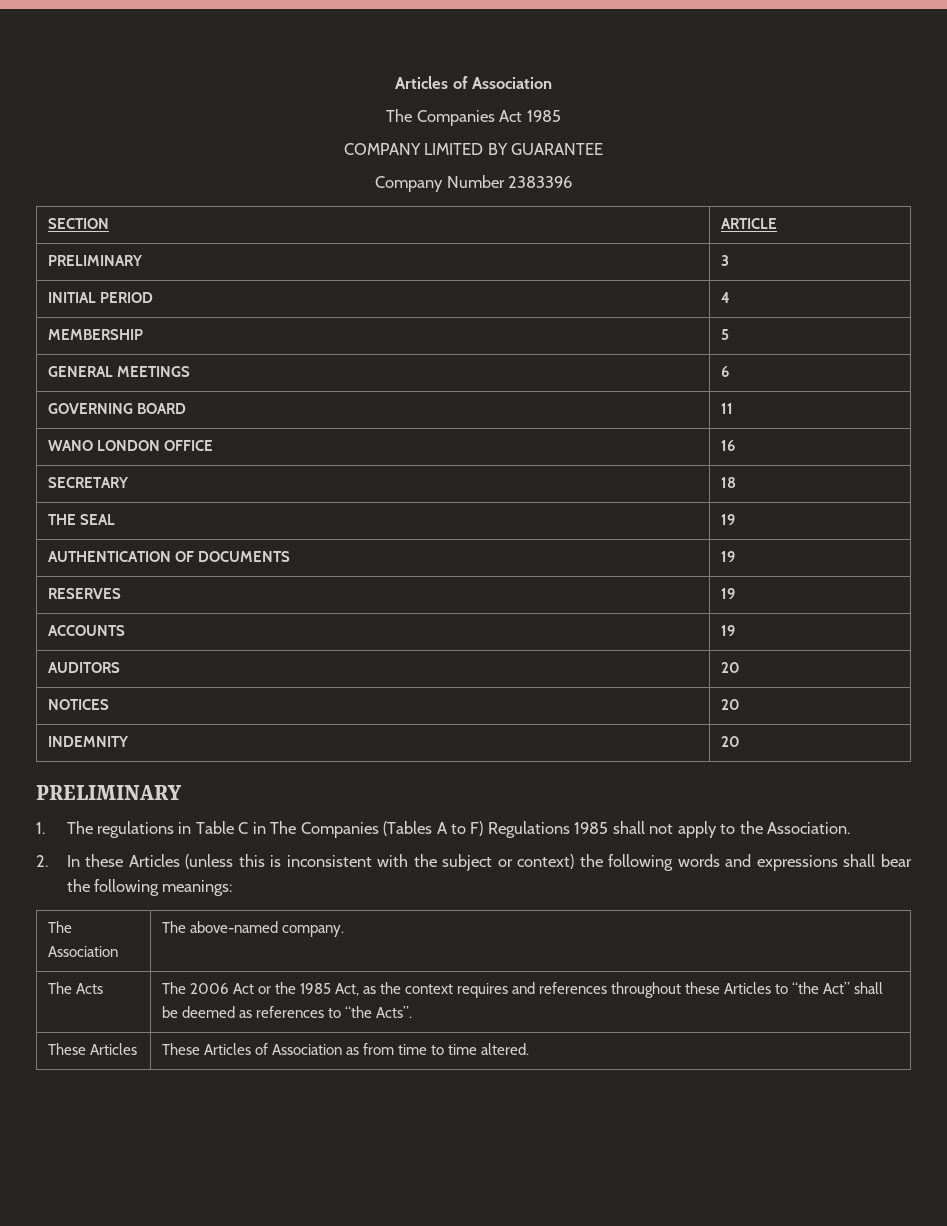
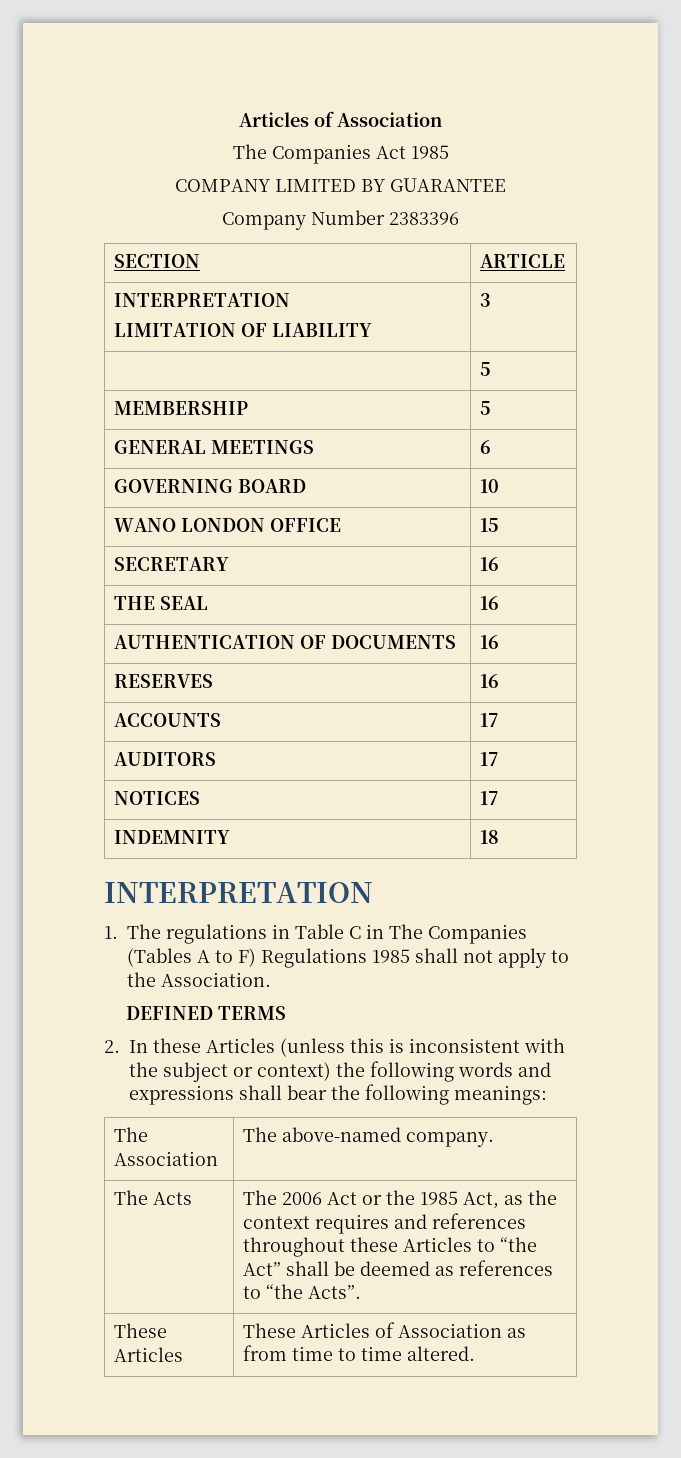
[47,255,143,266] [720,255,729,266] [47,292,153,303] [720,292,730,303] PRELIMINARY | 3 // INITIAL PERIOD | 4 -> [113,293,290,307] [113,323,372,337] [479,293,491,307] [479,362,491,376] INTERPRETATION // LIMITATION OF LIABILITY | 3 // | 5
[720,403,733,414] 11 -> [479,479,499,493] 10
[720,440,735,451] 16 -> [479,518,499,532] 15
[720,477,736,488] 18 -> [479,557,499,571] 16
[720,514,735,525] 19 -> [479,596,499,610] 16
[720,551,735,562] 19 -> [479,635,499,649] 16
[720,588,735,599] 19 -> [479,674,499,688] 16
[720,625,735,636] 19 -> [479,713,499,727] 17
[720,662,740,673] 20 -> [479,752,499,766] 17
[720,699,740,710] 20 -> [479,791,499,805] 17
[720,736,740,747] [36,785,182,800] 20 // PRELIMINARY -> [479,830,499,844] [104,882,373,903] 18 // INTERPRETATION
(851, 828) none -> [126,1006,287,1020] // DEFINED TERMS

